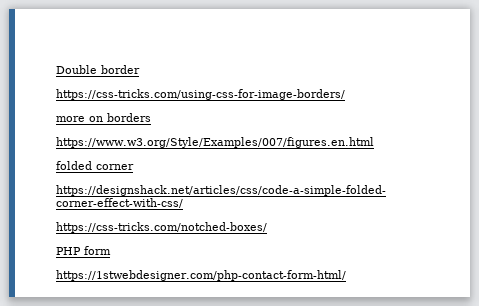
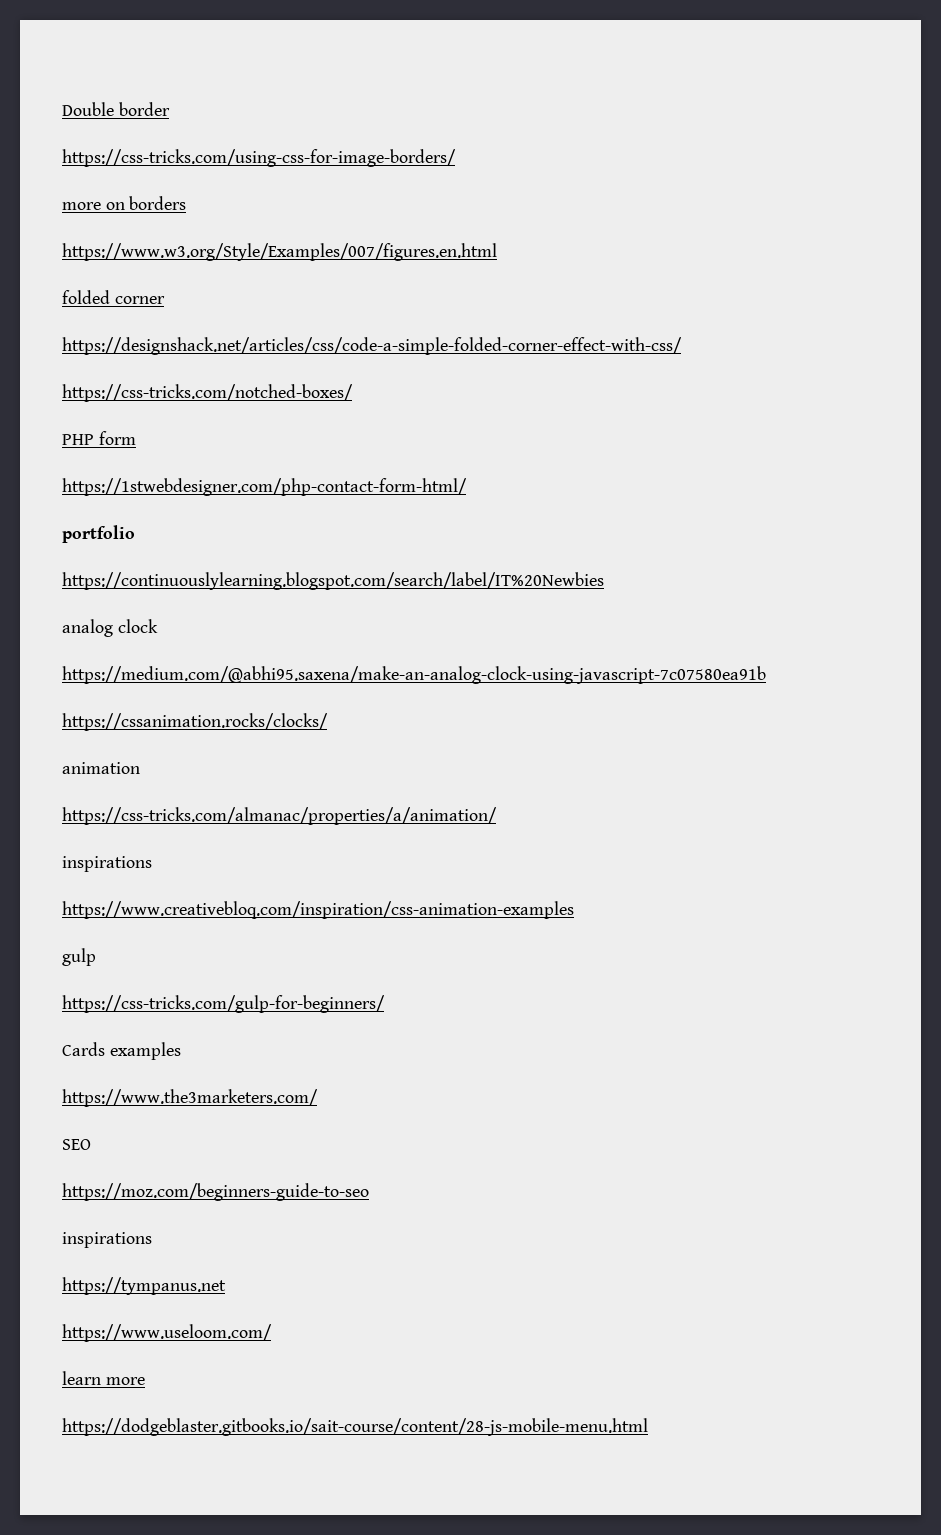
(346, 275) none -> [62,525,135,543] [62,572,604,590] [62,619,158,637] [62,666,766,684] [62,713,328,731] [62,762,140,774] [62,807,497,825] [62,856,152,872] [62,901,574,919] [62,948,96,966] [62,995,385,1013] [62,1042,181,1060] [62,1089,318,1107] [62,1139,91,1150] [62,1183,369,1201] [62,1232,152,1248] [62,1277,226,1295] [62,1324,272,1342] [62,1371,145,1385] [62,1418,648,1436] // portfolio // https://continuouslylearning.blogspot.com/search/label/IT%20Newbies // analog clock // https://medium.com/@abhi95.saxena/make-an-analog-clock-using-javascript-7c07580ea91b // https://cssanimation.rocks/clocks/ // animation // https://css-tricks.com/almanac/properties/a/animation/ // inspirations // https://www.creativebloq.com/inspiration/css-animation-examples // gulp // https://css-tricks.com/gulp-for-beginners/ // Cards examples // https://www.the3marketers.com/ // SEO // https://moz.com/beginners-guide-to-seo // inspirations // https://tympanus.net // https://www.useloom.com/ // learn more // https://dodgeblaster.gitbooks.io/sait-course/content/28-js-mobile-menu.html

